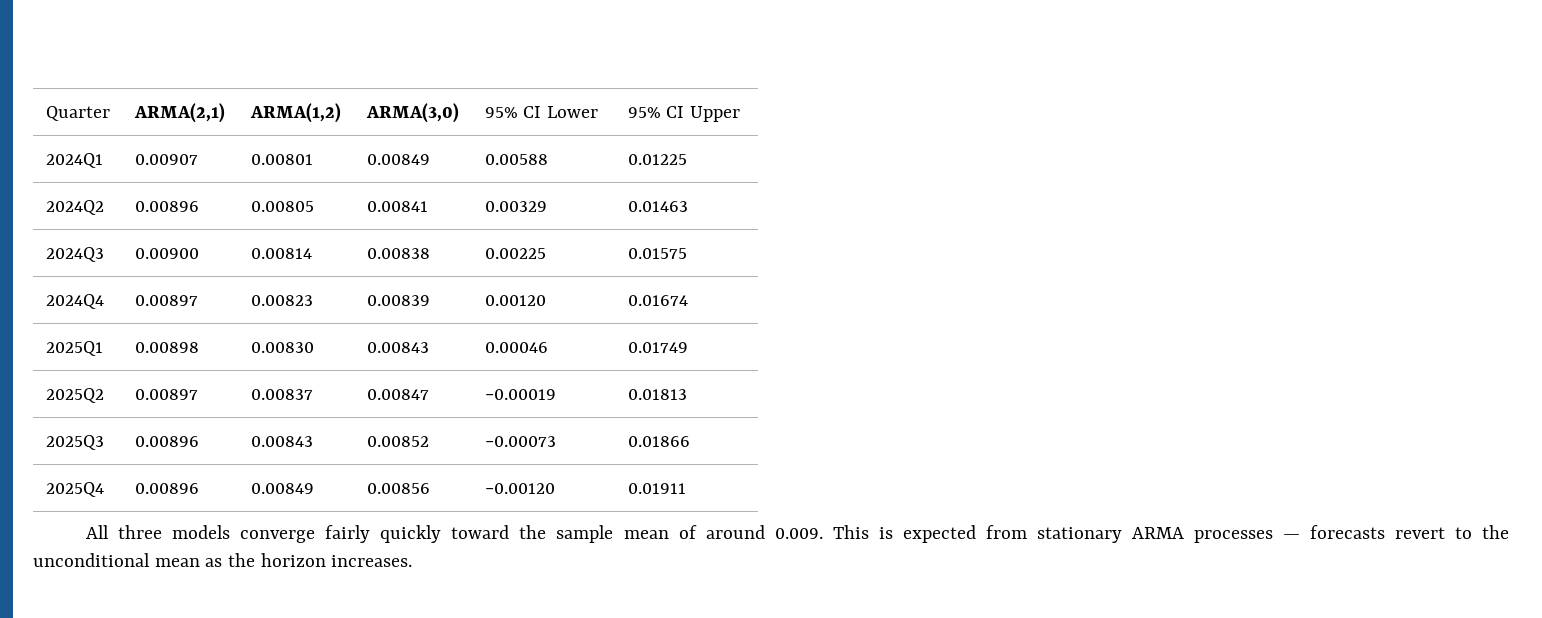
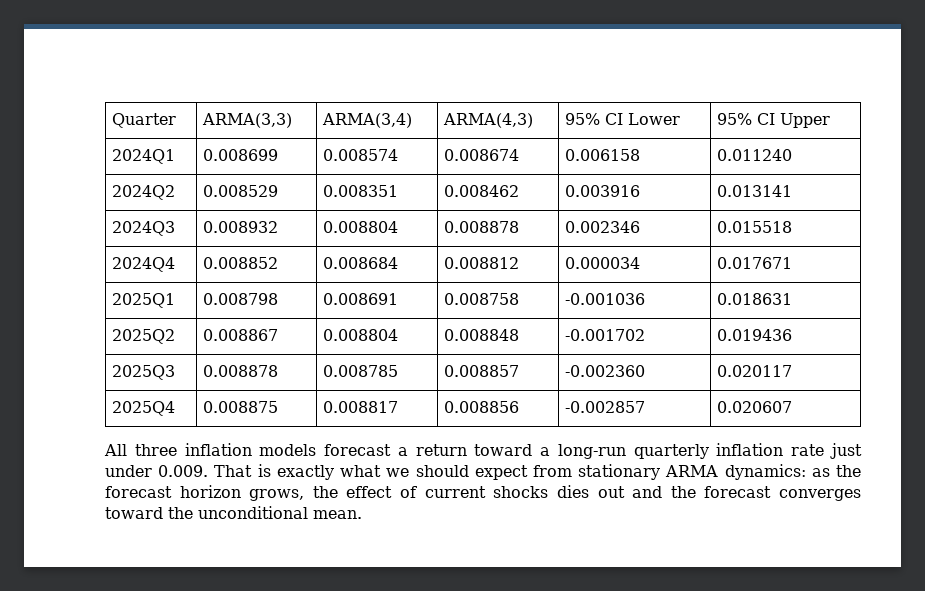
[133,103,225,123] [249,103,341,123] [365,103,459,123] ARMA(2,1) | ARMA(1,2) | ARMA(3,0) -> [201,113,292,128] [321,113,412,128] [442,113,533,128] ARMA(3,3) | ARMA(3,4) | ARMA(4,3)
[134,154,198,165] [250,154,313,165] [366,154,430,165] [484,154,548,165] [627,154,687,165] [45,200,104,215] [134,201,199,212] [250,201,314,212] [366,201,428,212] [484,201,547,212] [627,201,688,212] [45,247,104,262] [134,248,199,259] [250,248,312,259] [366,248,430,259] [484,248,546,259] [627,248,687,259] [45,294,104,309] [134,295,198,306] [250,295,313,306] [366,295,430,306] [484,295,546,306] [627,295,688,306] [45,341,103,356] [134,342,199,353] [250,342,314,353] [366,342,429,353] [484,342,548,353] [627,342,688,353] [45,388,104,403] [134,389,198,400] [250,389,313,400] [366,389,429,400] [484,389,556,400] [627,389,687,400] [45,435,104,450] [134,436,199,447] [250,436,313,447] [366,436,429,447] [484,436,556,447] [627,436,690,447] [45,482,104,497] [134,483,199,494] [250,483,314,494] [366,483,430,494] [484,483,555,494] [627,483,686,494] [86,525,1509,543] [33,553,413,567] 0.00907 | 0.00801 | 0.00849 | 0.00588 | 0.01225 // 2024Q2 | 0.00896 | 0.00805 | 0.00841 | 0.00329 | 0.01463 // 2024Q3 | 0.00900 | 0.00814 | 0.00838 | 0.00225 | 0.01575 // 2024Q4 | 0.00897 | 0.00823 | 0.00839 | 0.00120 | 0.01674 // 2025Q1 | 0.00898 | 0.00830 | 0.00843 | 0.00046 | 0.01749 // 2025Q2 | 0.00897 | 0.00837 | 0.00847 | −0.00019 | 0.01813 // 2025Q3 | 0.00896 | 0.00843 | 0.00852 | −0.00073 | 0.01866 // 2025Q4 | 0.00896 | 0.00849 | 0.00856 | −0.00120 | 0.01911 // All three models converge fairly quickly toward the sample mean of around 0.009. This is expected from stationary ARMA processes — forecasts revert to the unconditional mean as the horizon increases. -> [202,149,278,161] [322,149,398,161] [443,149,519,161] [564,149,640,161] [716,149,792,161] [111,185,175,200] [202,185,278,197] [322,185,398,197] [443,185,519,197] [564,185,640,197] [716,185,792,197] [111,221,175,236] [202,221,278,233] [322,221,398,233] [443,221,519,233] [564,221,640,233] [716,221,792,233] [111,257,175,272] [202,257,278,269] [322,257,398,269] [443,257,519,269] [564,257,640,269] [716,257,792,269] [111,293,175,308] [202,293,278,305] [322,293,398,305] [443,293,519,305] [564,293,645,305] [716,293,792,305] [111,329,175,344] [202,329,278,341] [322,329,398,341] [443,329,519,341] [564,329,645,341] [716,329,792,341] [111,365,175,380] [202,365,278,377] [322,365,398,377] [443,365,519,377] [564,365,645,377] [716,365,792,377] [111,401,175,416] [202,401,278,413] [322,401,398,413] [443,401,519,413] [564,401,645,413] [716,401,792,413] [104,443,862,459] [105,464,861,480] [105,485,862,501] [105,506,362,519] 0.008699 | 0.008574 | 0.008674 | 0.006158 | 0.011240 // 2024Q2 | 0.008529 | 0.008351 | 0.008462 | 0.003916 | 0.013141 // 2024Q3 | 0.008932 | 0.008804 | 0.008878 | 0.002346 | 0.015518 // 2024Q4 | 0.008852 | 0.008684 | 0.008812 | 0.000034 | 0.017671 // 2025Q1 | 0.008798 | 0.008691 | 0.008758 | -0.001036 | 0.018631 // 2025Q2 | 0.008867 | 0.008804 | 0.008848 | -0.001702 | 0.019436 // 2025Q3 | 0.008878 | 0.008785 | 0.008857 | -0.002360 | 0.020117 // 2025Q4 | 0.008875 | 0.008817 | 0.008856 | -0.002857 | 0.020607 // All three inflation models forecast a return toward a long-run quarterly inflation rate just under 0.009. That is exactly what we should expect from stationary ARMA dynamics: as the forecast horizon grows, the effect of current shocks dies out and the forecast converges toward the unconditional mean.

